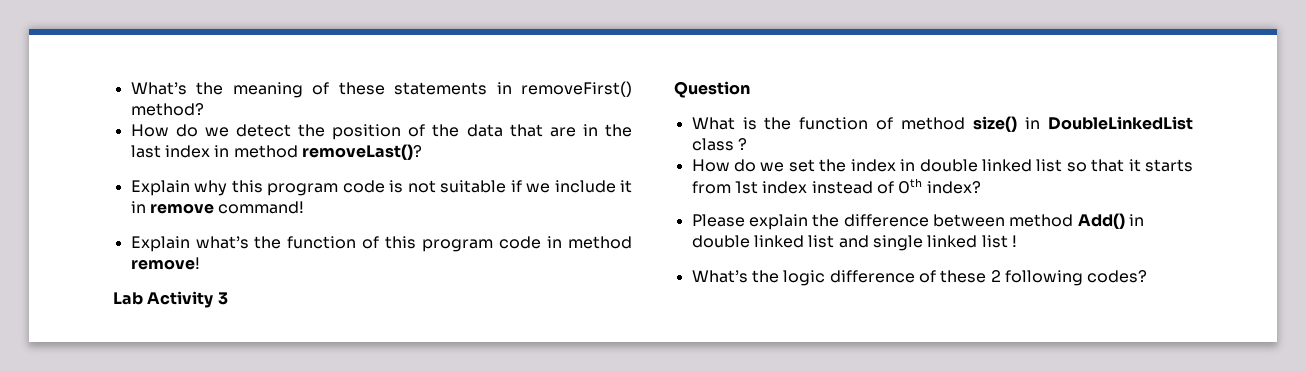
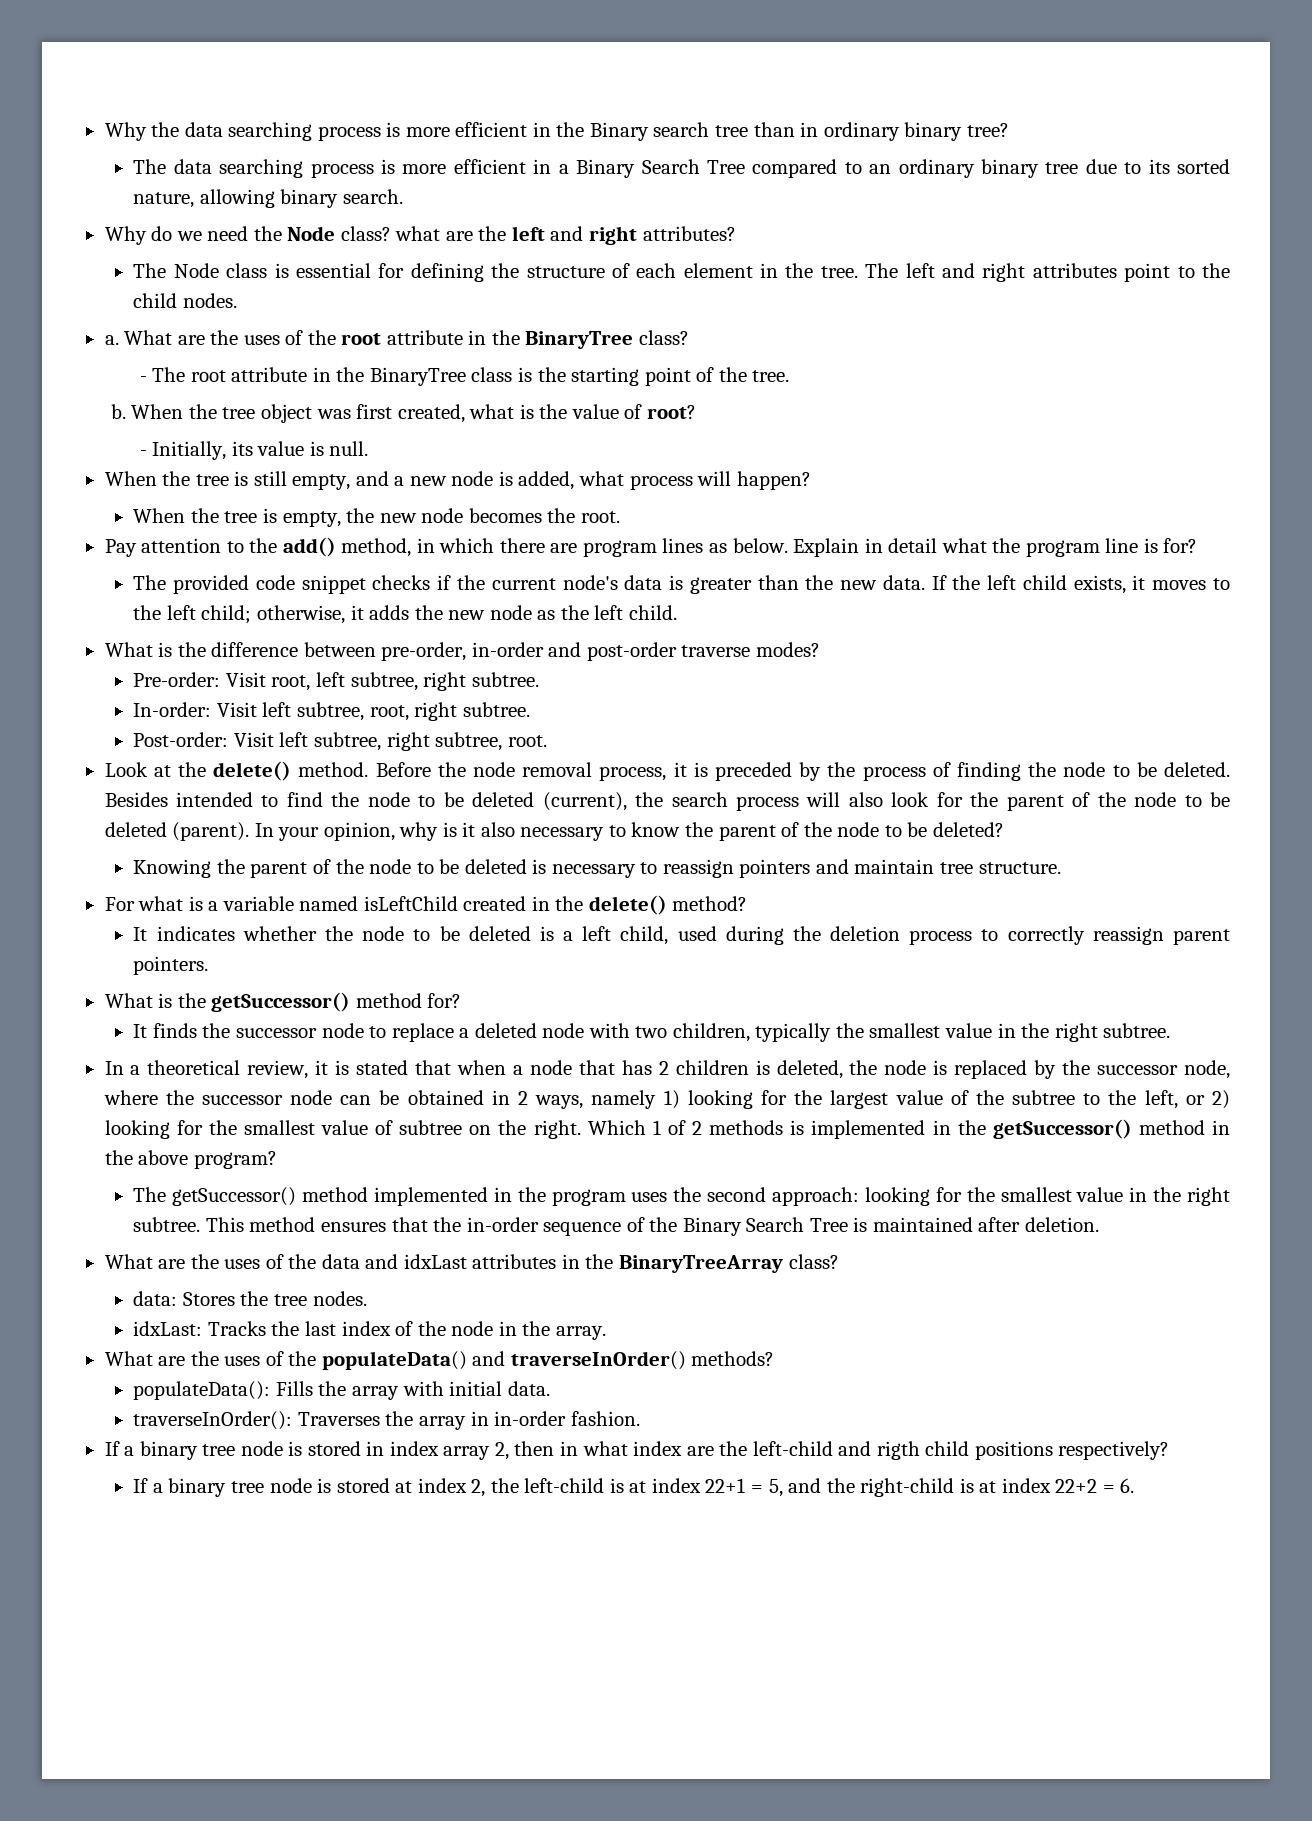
[130,81,632,98] [130,103,204,116] [130,124,633,140] [130,144,422,160] [130,180,632,196] [130,201,305,214] [130,236,632,252] [130,257,200,270] [113,291,228,308] [674,81,750,98] [691,116,1193,132] [691,138,747,151] [691,159,1193,172] [691,178,981,194] [691,213,1144,230] [691,235,1017,251] [691,270,1148,286] What’s the meaning of these statements in removeFirst() method? // How do we detect the position of the data that are in the last index in method removeLast()? // Explain why this program code is not suitable if we include it in remove command! // Explain what’s the function of this program code in method remove! // Lab Activity 3 // Question // What is the function of method size() in DoubleLinkedList class ? // How do we set the index in double linked list so that it starts from 1st index instead of 0th index? // Please explain the difference between method Add() in double linked list and single linked list ! // What’s the logic difference of these 2 following codes? -> [104,122,1009,141] [133,159,1230,178] [133,189,404,208] [104,226,736,245] [133,263,1230,282] [133,293,237,308] [104,330,689,349] [139,367,790,386] [110,404,696,423] [139,441,369,460] [104,471,811,490] [133,508,620,527] [104,537,1198,557] [133,575,1231,594] [133,605,677,624] [104,642,820,661] [133,672,539,691] [133,702,530,721] [133,732,547,751] [104,761,1231,781] [104,792,1230,811] [104,822,1004,841] [133,859,1061,878] [104,895,748,915] [133,926,1230,945] [133,956,209,975] [104,992,462,1012] [133,1023,1171,1042] [104,1060,1231,1079] [103,1090,1231,1109] [104,1119,1231,1139] [104,1150,277,1169] [133,1187,1230,1206] [133,1217,1099,1236] [104,1254,839,1273] [133,1291,367,1306] [133,1321,606,1340] [104,1351,775,1370] [133,1381,550,1400] [133,1411,640,1430] [104,1441,1170,1460] [133,1478,1135,1497] Why the data searching process is more efficient in the Binary search tree than in ordinary binary tree? // The data searching process is more efficient in a Binary Search Tree compared to an ordinary binary tree due to its sorted nature, allowing binary search. // Why do we need the Node class? what are the left and right attributes? // The Node class is essential for defining the structure of each element in the tree. The left and right attributes point to the child nodes. // a. What are the uses of the root attribute in the BinaryTree class? // - The root attribute in the BinaryTree class is the starting point of the tree. // b. When the tree object was first created, what is the value of root? // - Initially, its value is null. // When the tree is still empty, and a new node is added, what process will happen? // When the tree is empty, the new node becomes the root. // Pay attention to the add() method, in which there are program lines as below. Explain in detail what the program line is for? // The provided code snippet checks if the current node's data is greater than the new data. If the left child exists, it moves to the left child; otherwise, it adds the new node as the left child. // What is the difference between pre-order, in-order and post-order traverse modes? // Pre-order: Visit root, left subtree, right subtree. // In-order: Visit left subtree, root, right subtree. // Post-order: Visit left subtree, right subtree, root. // Look at the delete() method. Before the node removal process, it is preceded by the process of finding the node to be deleted. Besides intended to find the node to be deleted (current), the search process will also look for the parent of the node to be deleted (parent). In your opinion, why is it also necessary to know the parent of the node to be deleted? // Knowing the parent of the node to be deleted is necessary to reassign pointers and maintain tree structure. // For what is a variable named isLeftChild created in the delete() method? // It indicates whether the node to be deleted is a left child, used during the deletion process to correctly reassign parent pointers. // What is the getSuccessor() method for? // It finds the successor node to replace a deleted node with two children, typically the smallest value in the right subtree. // In a theoretical review, it is stated that when a node that has 2 children is deleted, the node is replaced by the successor node, where the successor node can be obtained in 2 ways, namely 1) looking for the largest value of the subtree to the left, or 2) looking for the smallest value of subtree on the right. Which 1 of 2 methods is implemented in the getSuccessor() method in the above program? // The getSuccessor() method implemented in the program uses the second approach: looking for the smallest value in the right subtree. This method ensures that the in-order sequence of the Binary Search Tree is maintained after deletion. // What are the uses of the data and idxLast attributes in the BinaryTreeArray class? // data: Stores the tree nodes. // idxLast: Tracks the last index of the node in the array. // What are the uses of the populateData() and traverseInOrder() methods? // populateData(): Fills the array with initial data. // traverseInOrder(): Traverses the array in in-order fashion. // If a binary tree node is stored in index array 2, then in what index are the left-child and rigth child positions respectively? // If a binary tree node is stored at index 2, the left-child is at index 22+1 = 5, and the right-child is at index 22+2 = 6.

